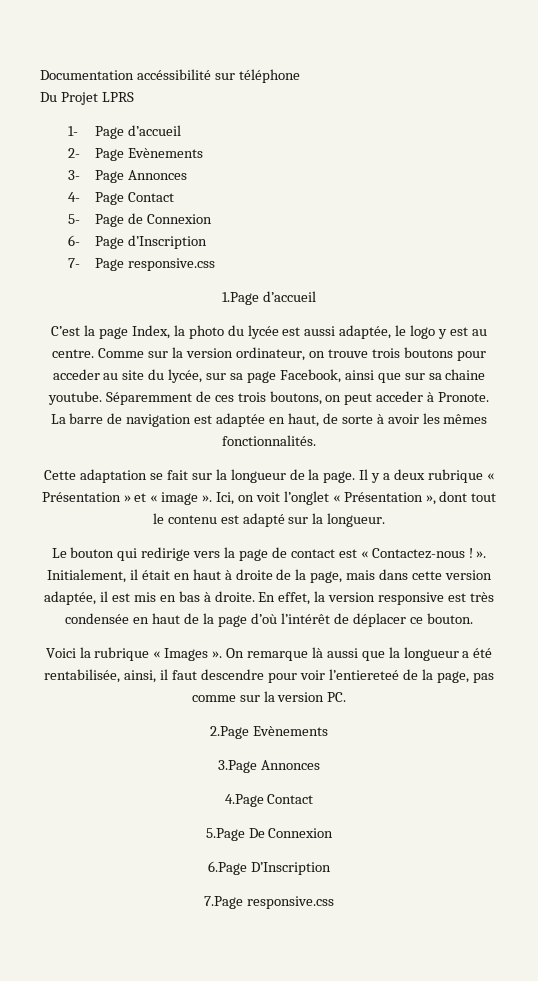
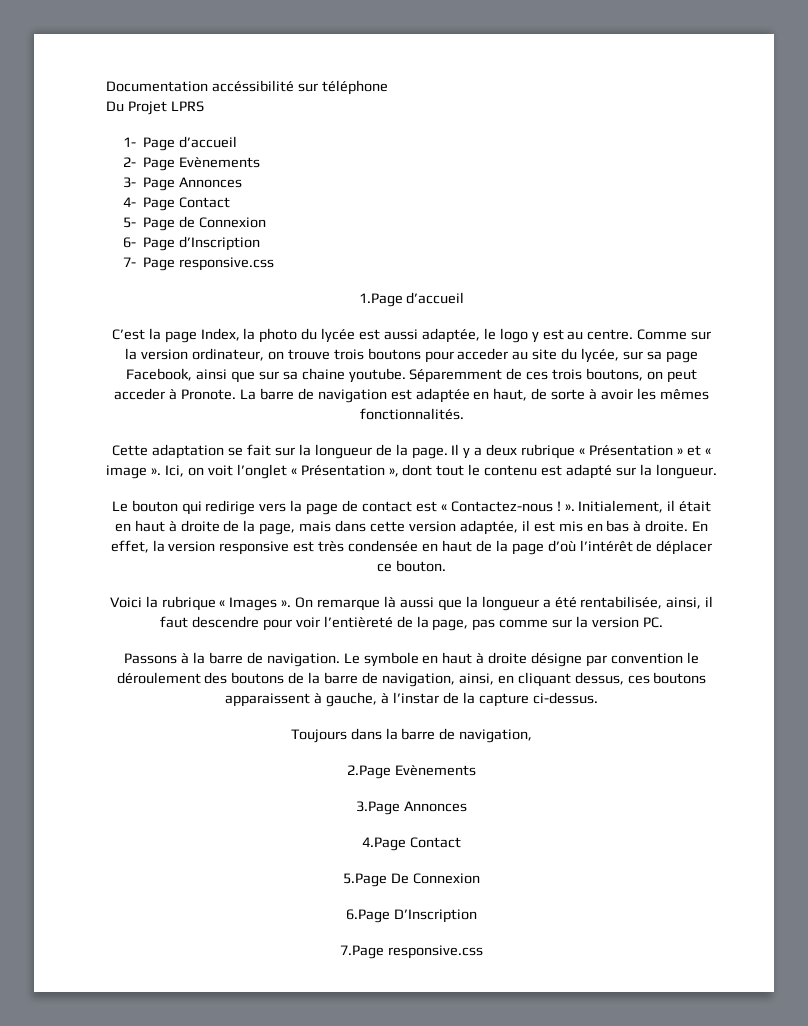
[328,669,399,680] l’entiereteé -> [323,616,393,628] l’entièreté
(347, 697) none -> [124,652,699,667] [116,672,707,687] [225,692,598,707] [290,728,533,743] // Passons à la barre de navigation. Le symbole en haut à droite désigne par convention le déroulement des boutons de la barre de navigation, ainsi, en cliquant dessus, ces boutons apparaissent à gauche, à l’instar de la capture ci-dessus. // Toujours dans la barre de navigation,

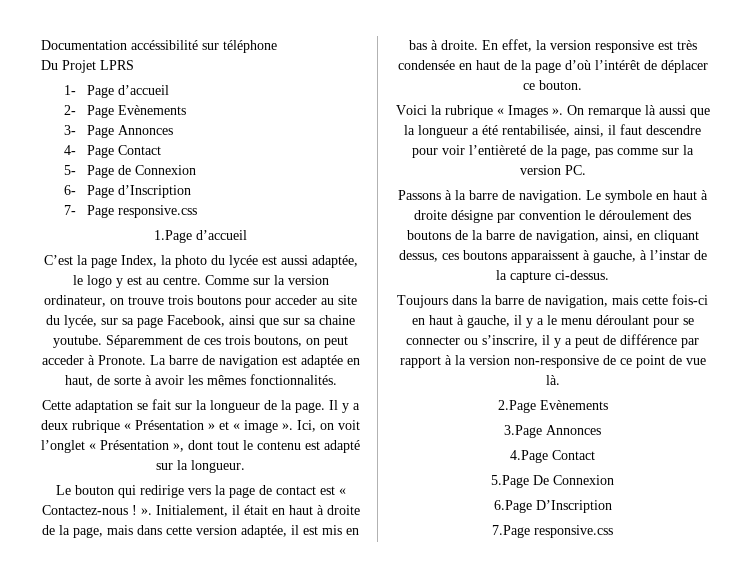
(533, 736) none -> [612,294,708,305] [411,315,694,328] [406,334,699,348] [399,355,706,368] [545,375,560,385] mais cette fois-ci en haut à gauche, il y a le menu déroulant pour se connecter ou s’inscrire, il y a peut de différence par rapport à la version non-responsive de ce point de vue là.

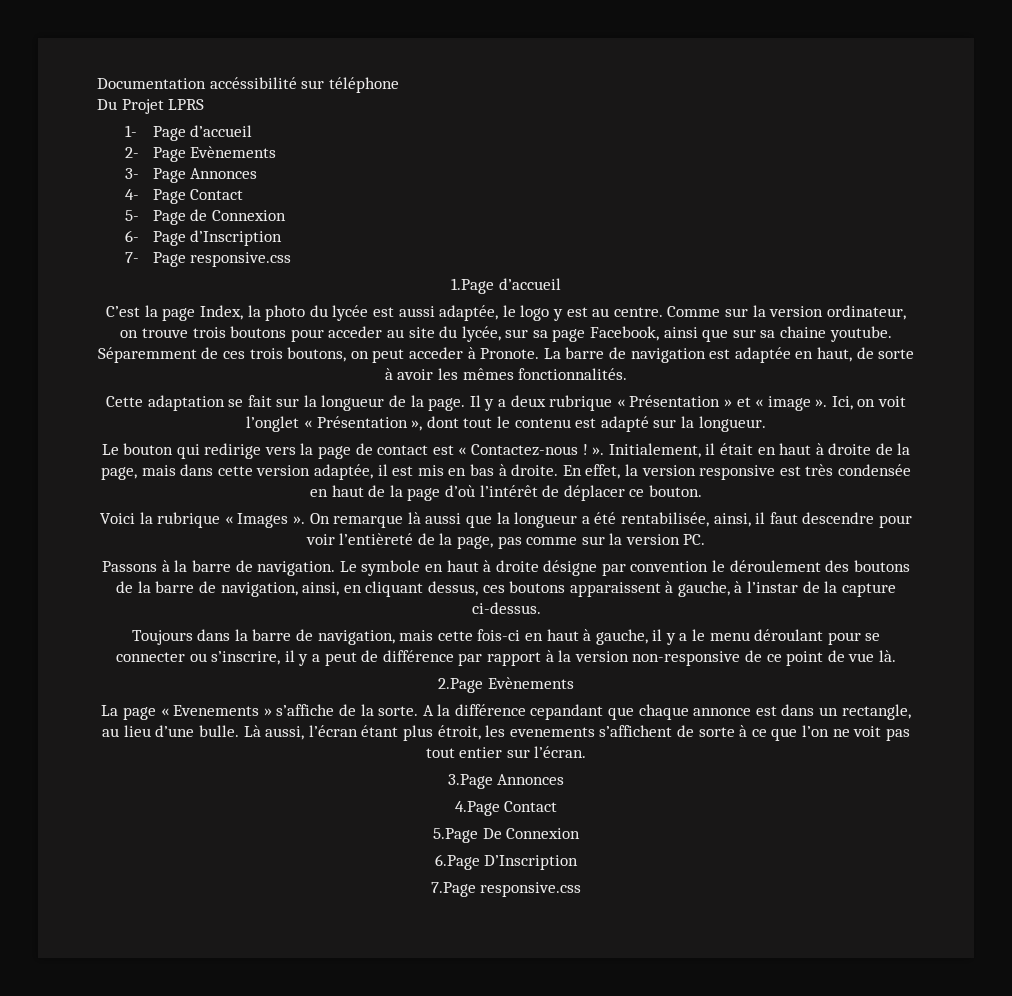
(608, 405) none -> [101,704,911,720] [102,725,910,741] [425,746,587,758] // La page « Evenements » s’affiche de la sorte. A la différence cepandant que chaque annonce est dans un rectangle, au lieu d’une bulle. Là aussi, l’écran étant plus étroit, les evenements s’affichent de sorte à ce que l’on ne voit pas tout entier sur l’écran.

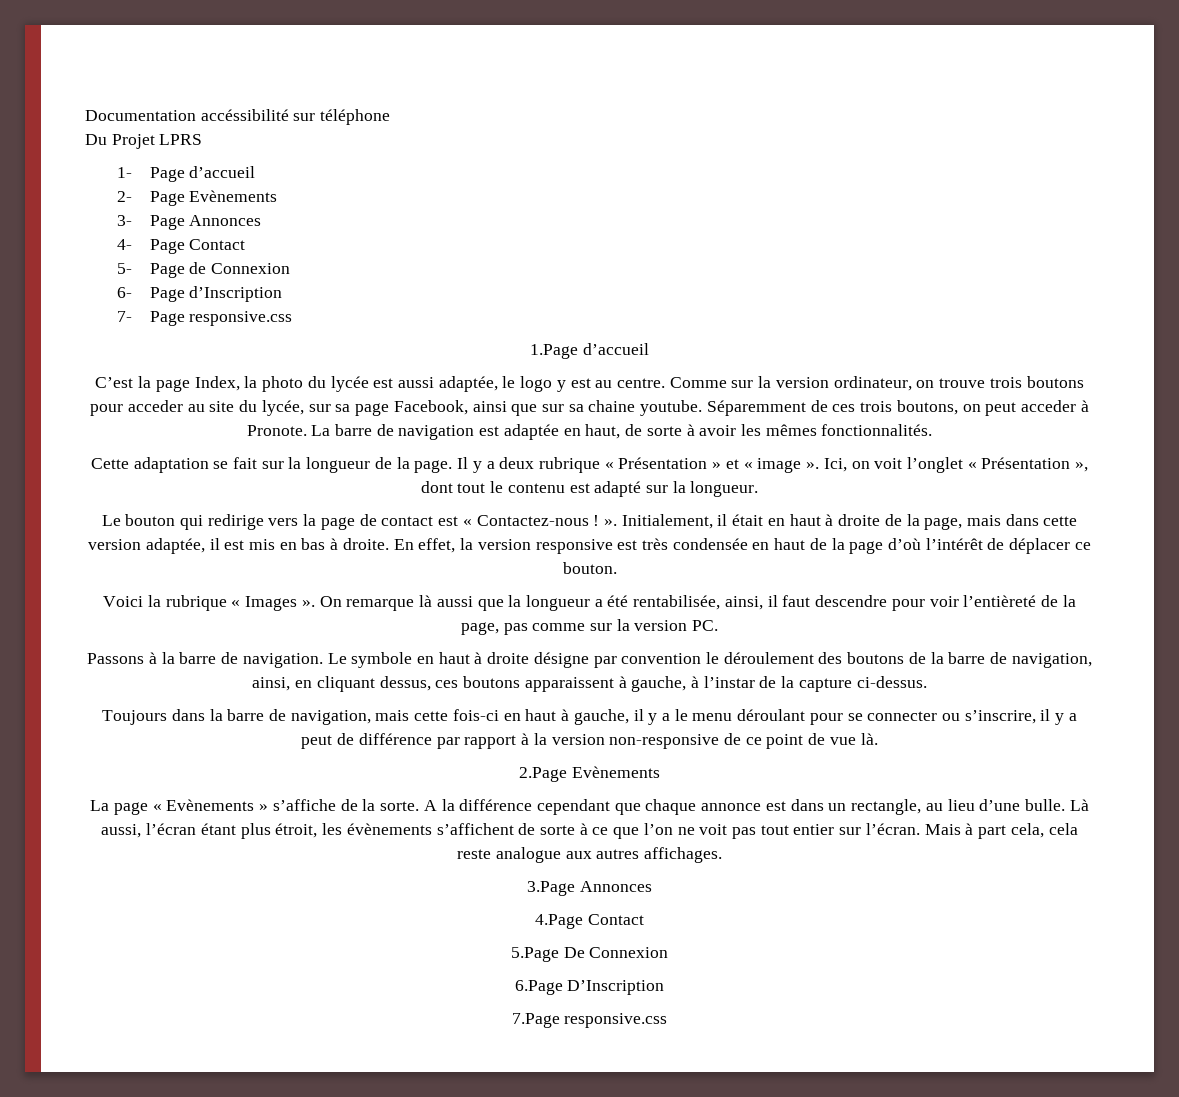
[173,705,260,716] Evenements -> [166,799,255,811] Evènements
[530,704,604,720] cepandant -> [537,799,611,815] cependant
[509,727,595,737] evenements -> [346,823,432,835] évènements
(587, 752) none -> [924,823,1078,839] [457,847,722,863] Mais à part cela, cela reste analogue aux autres affichages.

